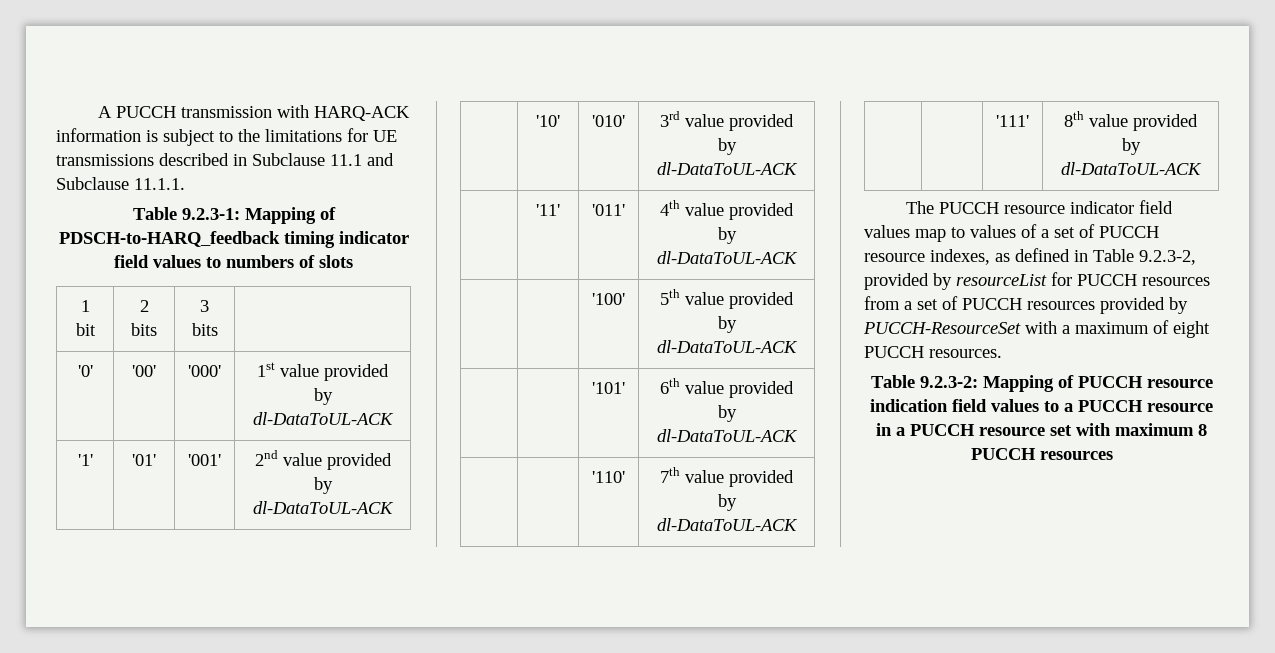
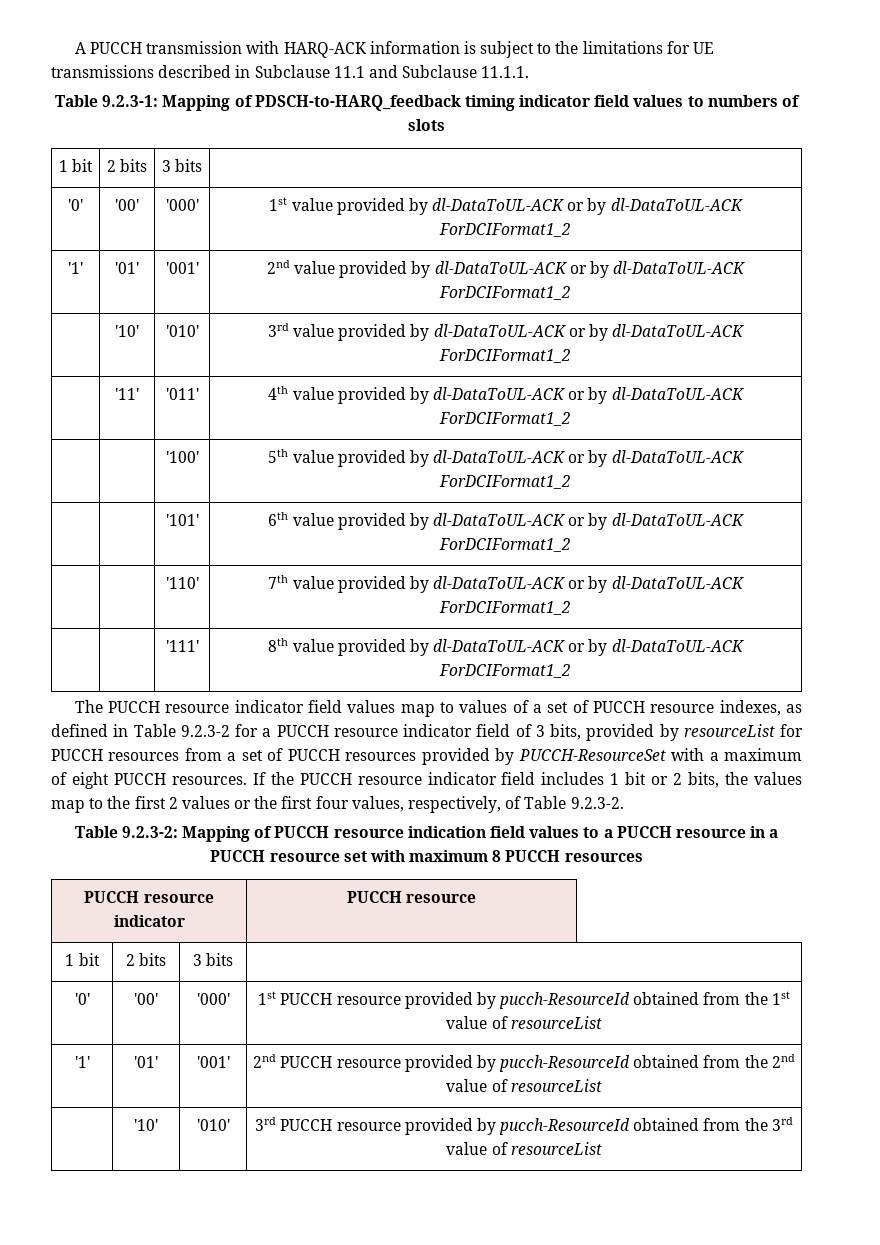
(394, 418) none -> [567,198,743,215] [439,223,571,237] or by dl-DataToUL-ACK ForDCIFormat1_2
(394, 507) none -> [569,261,746,278] [439,286,571,300] or by dl-DataToUL-ACK ForDCIFormat1_2
(798, 168) none -> [568,324,745,341] [439,349,571,363] or by dl-DataToUL-ACK ForDCIFormat1_2
(798, 257) none -> [568,387,744,404] [439,412,571,426] or by dl-DataToUL-ACK ForDCIFormat1_2
(798, 346) none -> [568,450,744,467] [439,475,571,489] or by dl-DataToUL-ACK ForDCIFormat1_2
(798, 435) none -> [568,513,744,530] [439,538,571,552] or by dl-DataToUL-ACK ForDCIFormat1_2
(798, 524) none -> [568,576,744,593] [439,601,571,615] or by dl-DataToUL-ACK ForDCIFormat1_2
(1202, 168) none -> [568,639,744,656] [439,664,571,678] or by dl-DataToUL-ACK ForDCIFormat1_2
[1139,250,1196,265] 9.2.3-2, -> [180,724,581,740] 9.2.3-2 for a PUCCH resource indicator field of 3 bits,
(1002, 353) none -> [252,772,803,788] [51,796,624,813] If the PUCCH resource indicator field includes 1 bit or 2 bits, the values map to the first 2 values or the first four values, respectively, of Table 9.2.3-2.
(1113, 455) none -> [84,891,214,903] [113,915,185,927] [346,891,477,903] [65,953,100,966] [125,953,167,966] [192,953,234,966] [74,993,90,1005] [134,993,158,1005] [196,993,230,1005] [258,991,790,1009] [446,1016,602,1029] [74,1056,90,1068] [134,1056,158,1068] [196,1056,230,1068] [253,1054,795,1072] [446,1079,602,1092] [134,1119,158,1131] [196,1119,230,1131] [255,1117,793,1135] [446,1142,602,1155] // PUCCH resource indicator | PUCCH resource // 1 bit | 2 bits | 3 bits | // '0' | '00' | '000' | 1st PUCCH resource provided by pucch-ResourceId obtained from the 1st value of resourceList // '1' | '01' | '001' | 2nd PUCCH resource provided by pucch-ResourceId obtained from the 2nd value of resourceList // | '10' | '010' | 3rd PUCCH resource provided by pucch-ResourceId obtained from the 3rd value of resourceList

